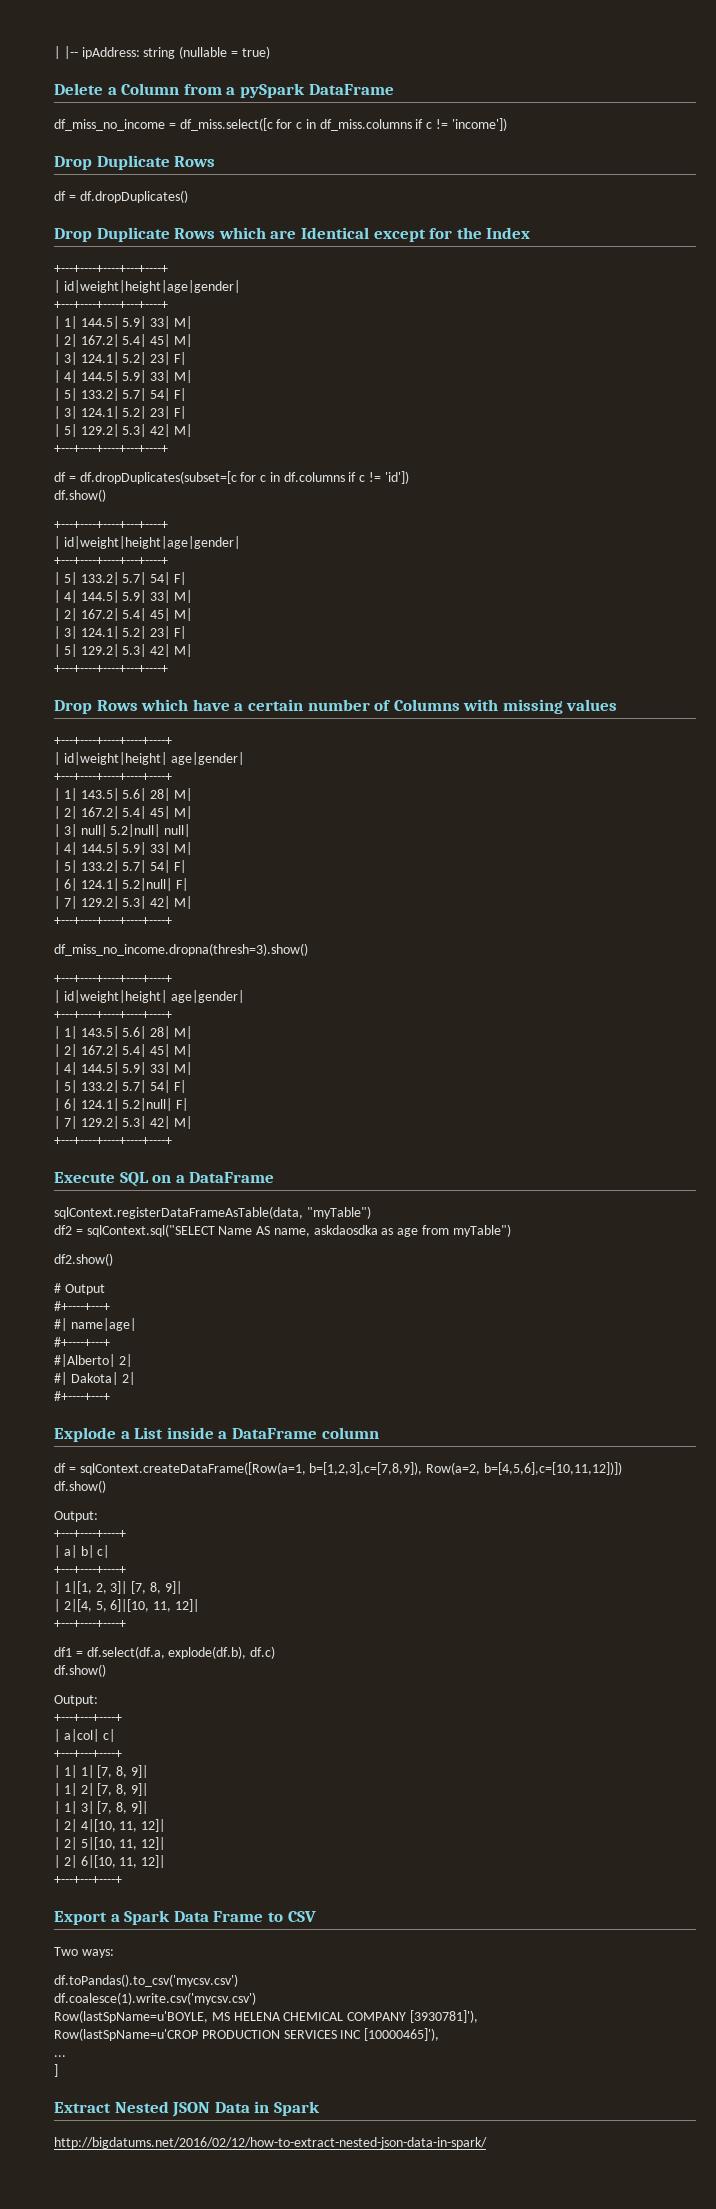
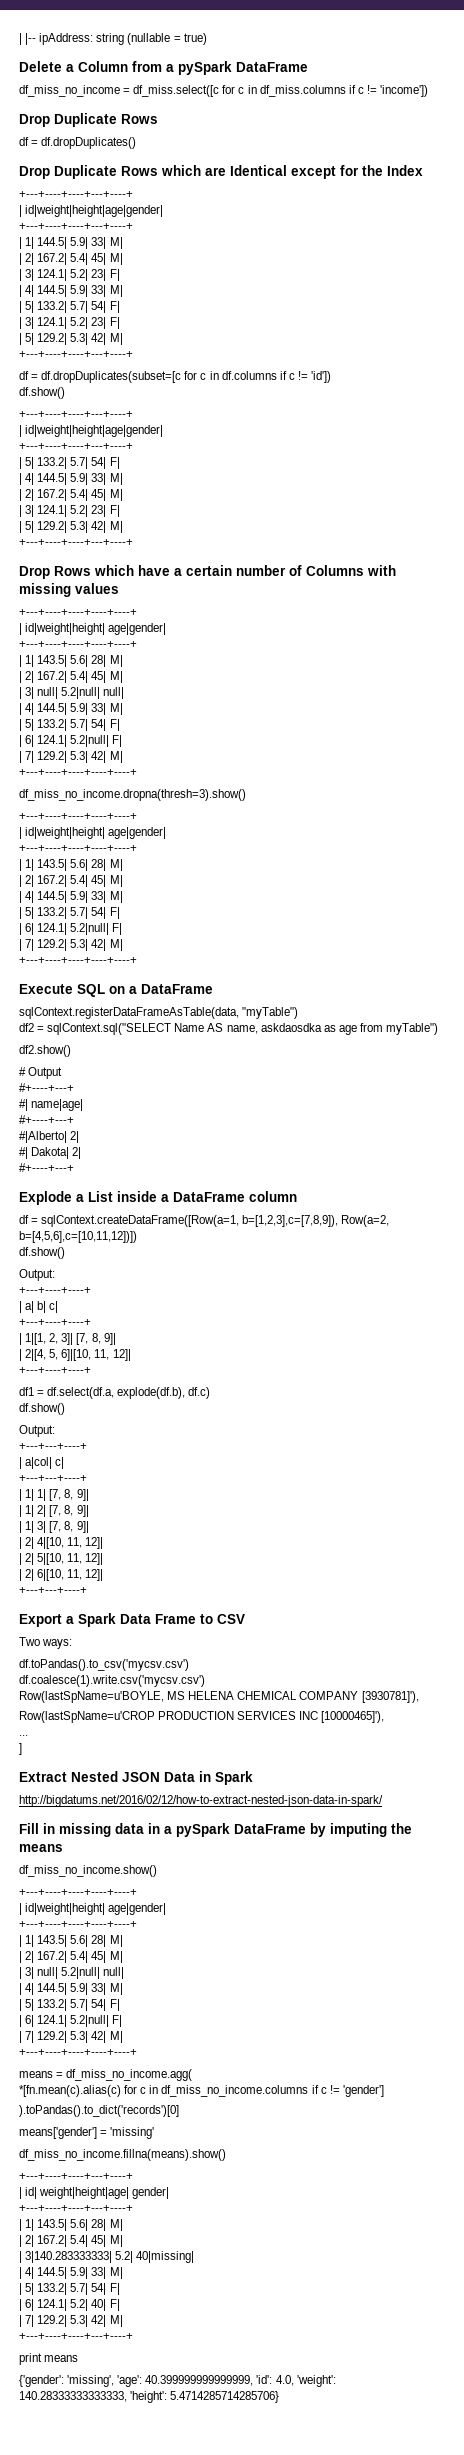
(487, 2143) none -> [19,1823,412,1837] [19,1844,63,1852] [19,1865,157,1877] [19,1889,137,1896] [19,1903,167,1915] [19,1921,137,1928] [19,1935,123,1947] [19,1951,123,1963] [19,1967,125,1979] [19,1983,123,1995] [19,1999,120,2011] [19,2015,123,2027] [19,2031,123,2043] [19,2049,137,2056] [19,2069,193,2081] [19,2085,384,2097] [19,2105,179,2117] [19,2127,155,2139] [19,2149,226,2161] [19,2173,133,2180] [19,2187,170,2199] [19,2205,133,2212] [19,2219,123,2231] [19,2235,123,2247] [19,2251,195,2263] [19,2267,123,2279] [19,2283,120,2295] [19,2299,120,2311] [19,2315,123,2327] [19,2333,133,2340] [19,2353,79,2365] [19,2375,336,2387] [19,2391,280,2403] // Fill in missing data in a pySpark DataFrame by imputing the means // df_miss_no_income.show() // +---+----+----+----+----+ // | id|weight|height| age|gender| // +---+----+----+----+----+ // | 1| 143.5| 5.6| 28| M| // | 2| 167.2| 5.4| 45| M| // | 3| null| 5.2|null| null| // | 4| 144.5| 5.9| 33| M| // | 5| 133.2| 5.7| 54| F| // | 6| 124.1| 5.2|null| F| // | 7| 129.2| 5.3| 42| M| // +---+----+----+----+----+ // means = df_miss_no_income.agg( // *[fn.mean(c).alias(c) for c in df_miss_no_income.columns if c != 'gender'] // ).toPandas().to_dict('records')[0] // means['gender'] = 'missing' // df_miss_no_income.fillna(means).show() // +---+----+----+---+----+ // | id| weight|height|age| gender| // +---+----+----+---+----+ // | 1| 143.5| 5.6| 28| M| // | 2| 167.2| 5.4| 45| M| // | 3|140.283333333| 5.2| 40|missing| // | 4| 144.5| 5.9| 33| M| // | 5| 133.2| 5.7| 54| F| // | 6| 124.1| 5.2| 40| F| // | 7| 129.2| 5.3| 42| M| // +---+----+----+---+----+ // print means // {'gender': 'missing', 'age': 40.399999999999999, 'id': 4.0, 'weight': 140.28333333333333, 'height': 5.4714285714285706}

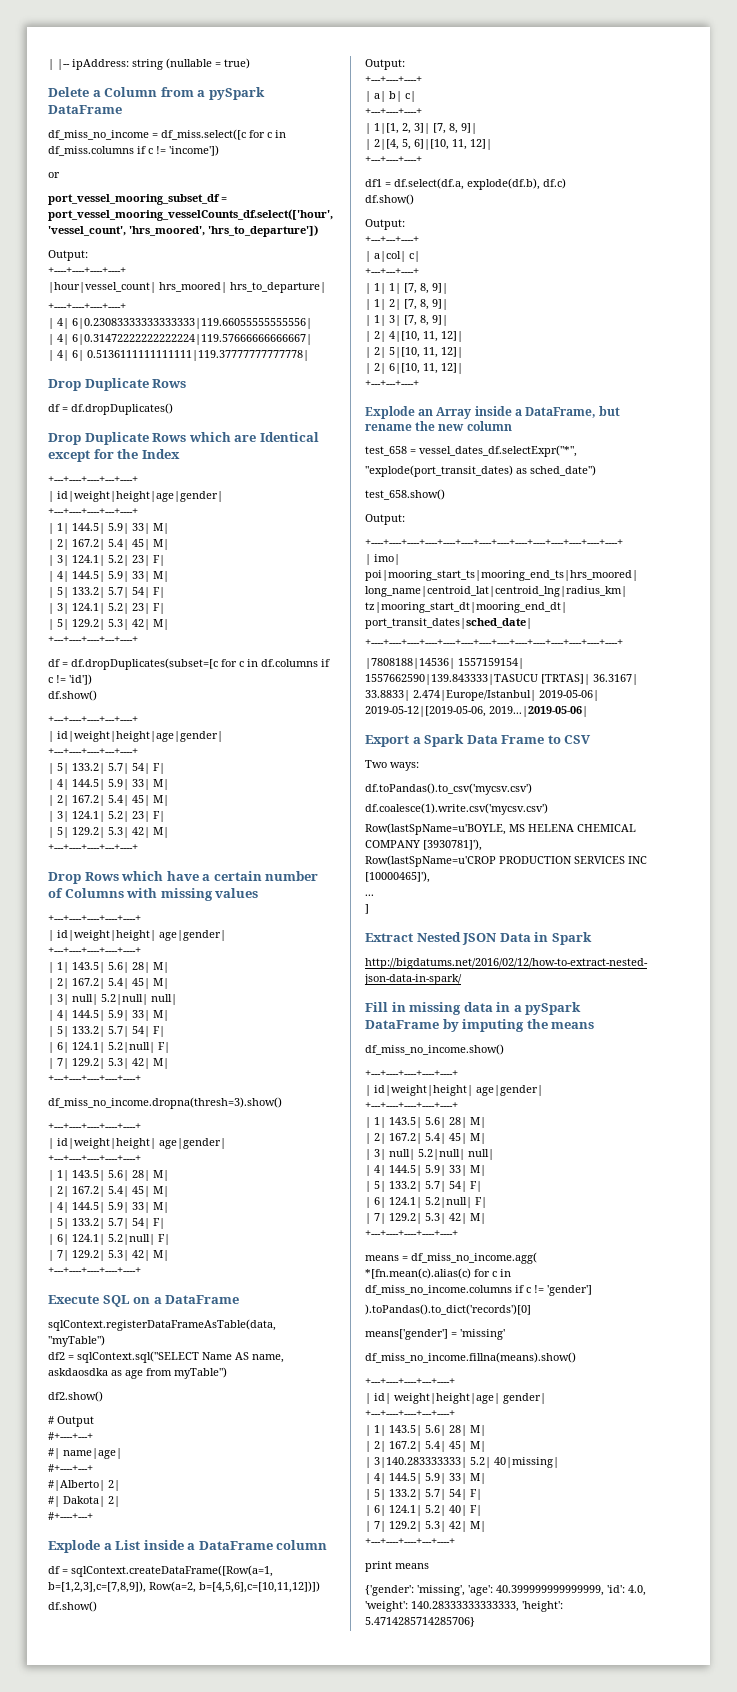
(429, 91) none -> [48,172,60,178] [48,194,227,205] [48,209,333,221] [48,225,318,237] [48,250,88,261] [48,267,126,274] [48,282,326,293] [48,303,126,310] [48,318,312,329] [48,334,312,345] [48,350,309,361] // or // port_vessel_mooring_subset_df = port_vessel_mooring_vesselCounts_df.select(['hour', 'vessel_count', 'hrs_moored', 'hrs_to_departure']) // Output: // +----+----+----+----+ // |hour|vessel_count| hrs_moored| hrs_to_departure| // +----+----+----+----+ // | 4| 6|0.23083333333333333|119.66055555555556| // | 4| 6|0.31472222222222224|119.57666666666667| // | 4| 6| 0.5136111111111111|119.37777777777778|
(87, 1590) none -> [365,406,621,419] [365,421,512,431] [365,445,577,457] [365,465,596,477] [365,489,445,500] [365,514,405,525] [365,539,623,546] [365,554,400,565] [365,570,638,581] [365,586,627,597] [365,602,567,613] [365,618,532,629] [365,639,623,646] [365,658,524,669] [365,674,638,685] [365,690,599,701] [365,706,588,717] // Explode an Array inside a DataFrame, but rename the new column // test_658 = vessel_dates_df.selectExpr("*", // "explode(port_transit_dates) as sched_date") // test_658.show() // Output: // +----+----+----+----+----+----+----+----+----+----+----+----+----+----+ // | imo| poi|mooring_start_ts|mooring_end_ts|hrs_moored| long_name|centroid_lat|centroid_lng|radius_km| tz|mooring_start_dt|mooring_end_dt| port_transit_dates|sched_date| // +----+----+----+----+----+----+----+----+----+----+----+----+----+----+ // |7808188|14536| 1557159154| 1557662590|139.843333|TASUCU [TRTAS]| 36.3167| 33.8833| 2.474|Europe/Istanbul| 2019-05-06| 2019-05-12|[2019-05-06, 2019...|2019-05-06|

